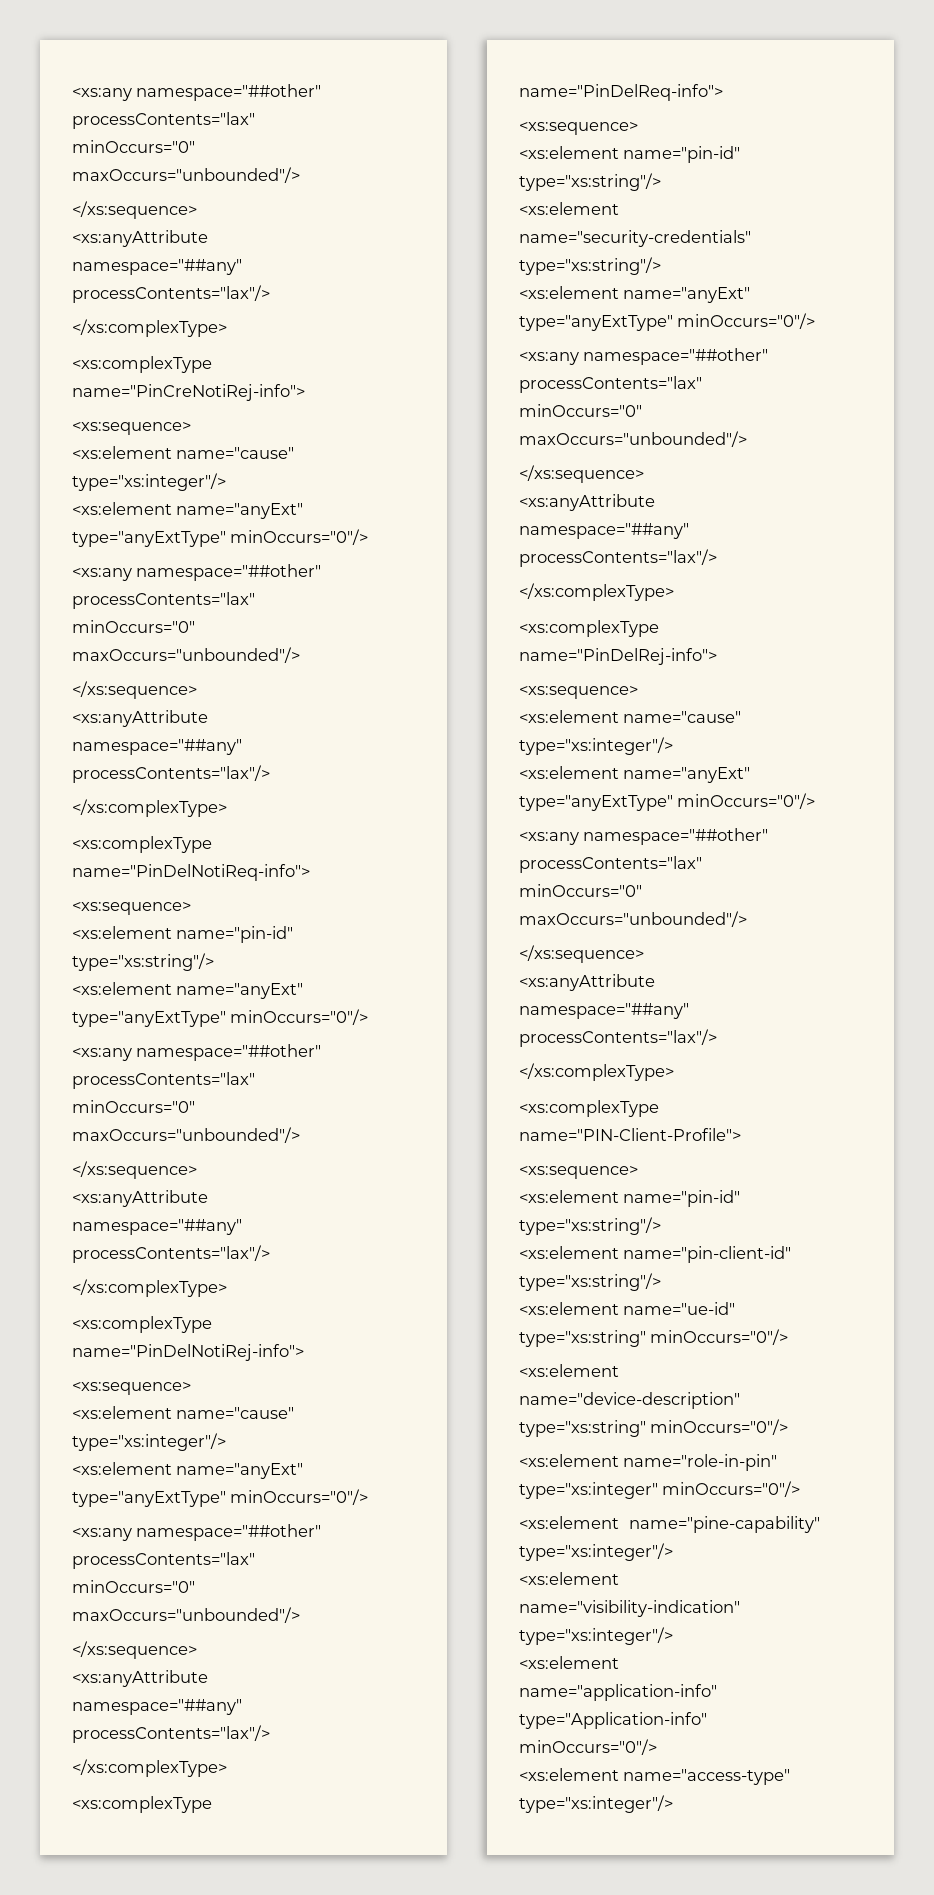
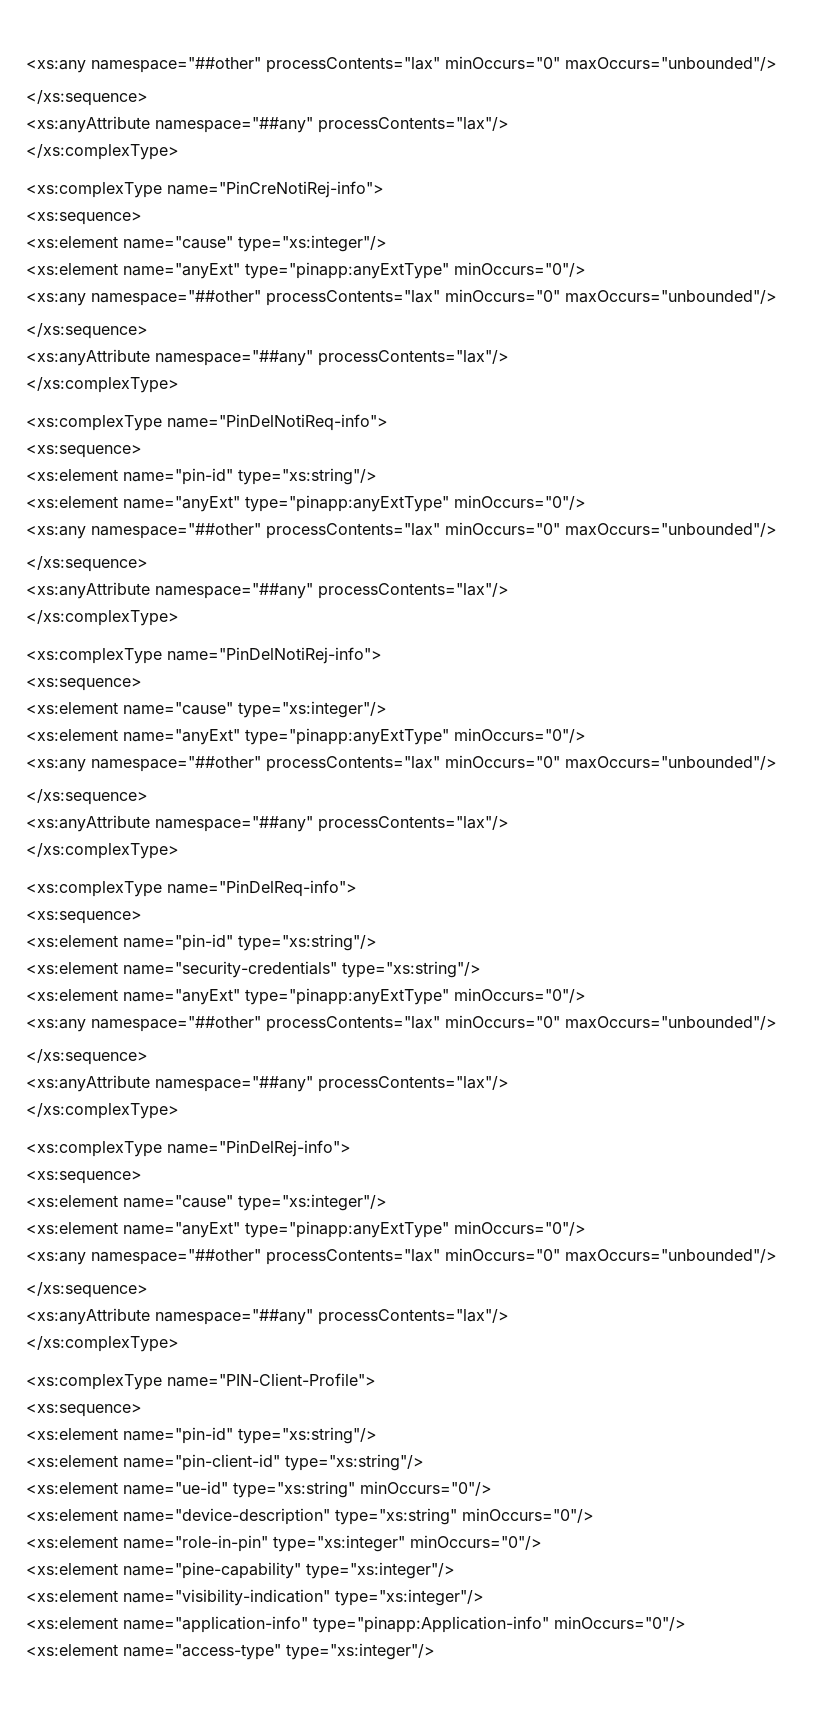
[72,531,226,547] type="anyExtType" -> [245,262,449,279] type="pinapp:anyExtType"
[72,1011,226,1027] type="anyExtType" -> [245,495,449,512] type="pinapp:anyExtType"
[72,1491,226,1507] type="anyExtType" -> [245,728,449,745] type="pinapp:anyExtType"
[519,315,673,331] type="anyExtType" -> [245,988,449,1005] type="pinapp:anyExtType"
[519,795,673,811] type="anyExtType" -> [245,1221,449,1238] type="pinapp:anyExtType"
[519,1712,707,1729] type="Application-info" -> [313,1616,549,1633] type="pinapp:Application-info"

